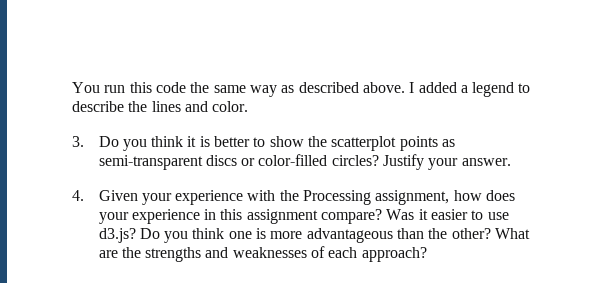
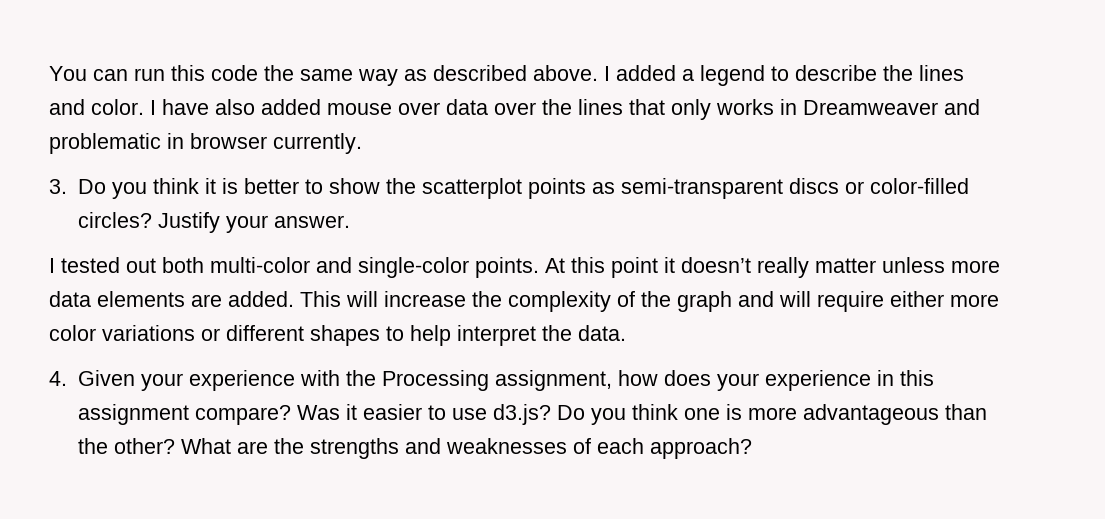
(100, 87) none -> [93,69,128,81] can
(249, 106) none -> [150,99,980,120] [49,133,362,154] I have also added mouse over data over the lines that only works in Dreamweaver and problematic in browser currently.
(511, 162) none -> [49,257,1000,278] [49,291,999,312] [49,325,626,346] // I tested out both multi-color and single-color points. At this point it doesn’t really matter unless more data elements are added. This will increase the complexity of the graph and will require either more color variations or different shapes to help interpret the data.

